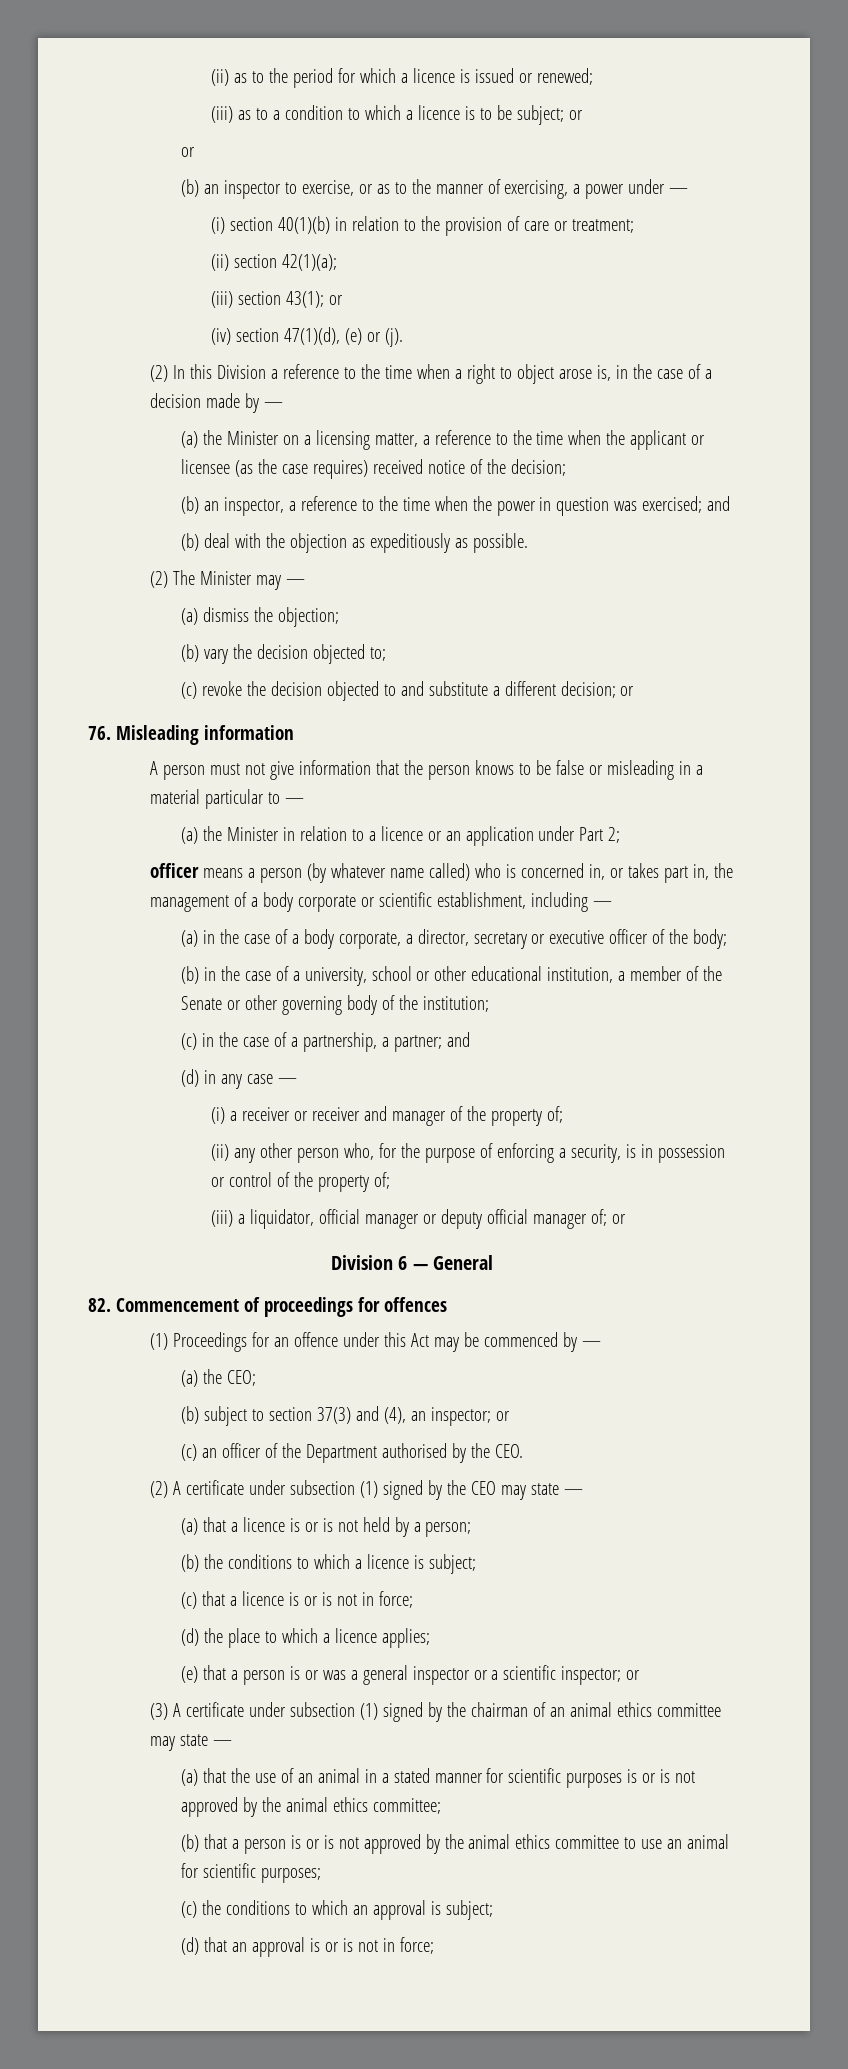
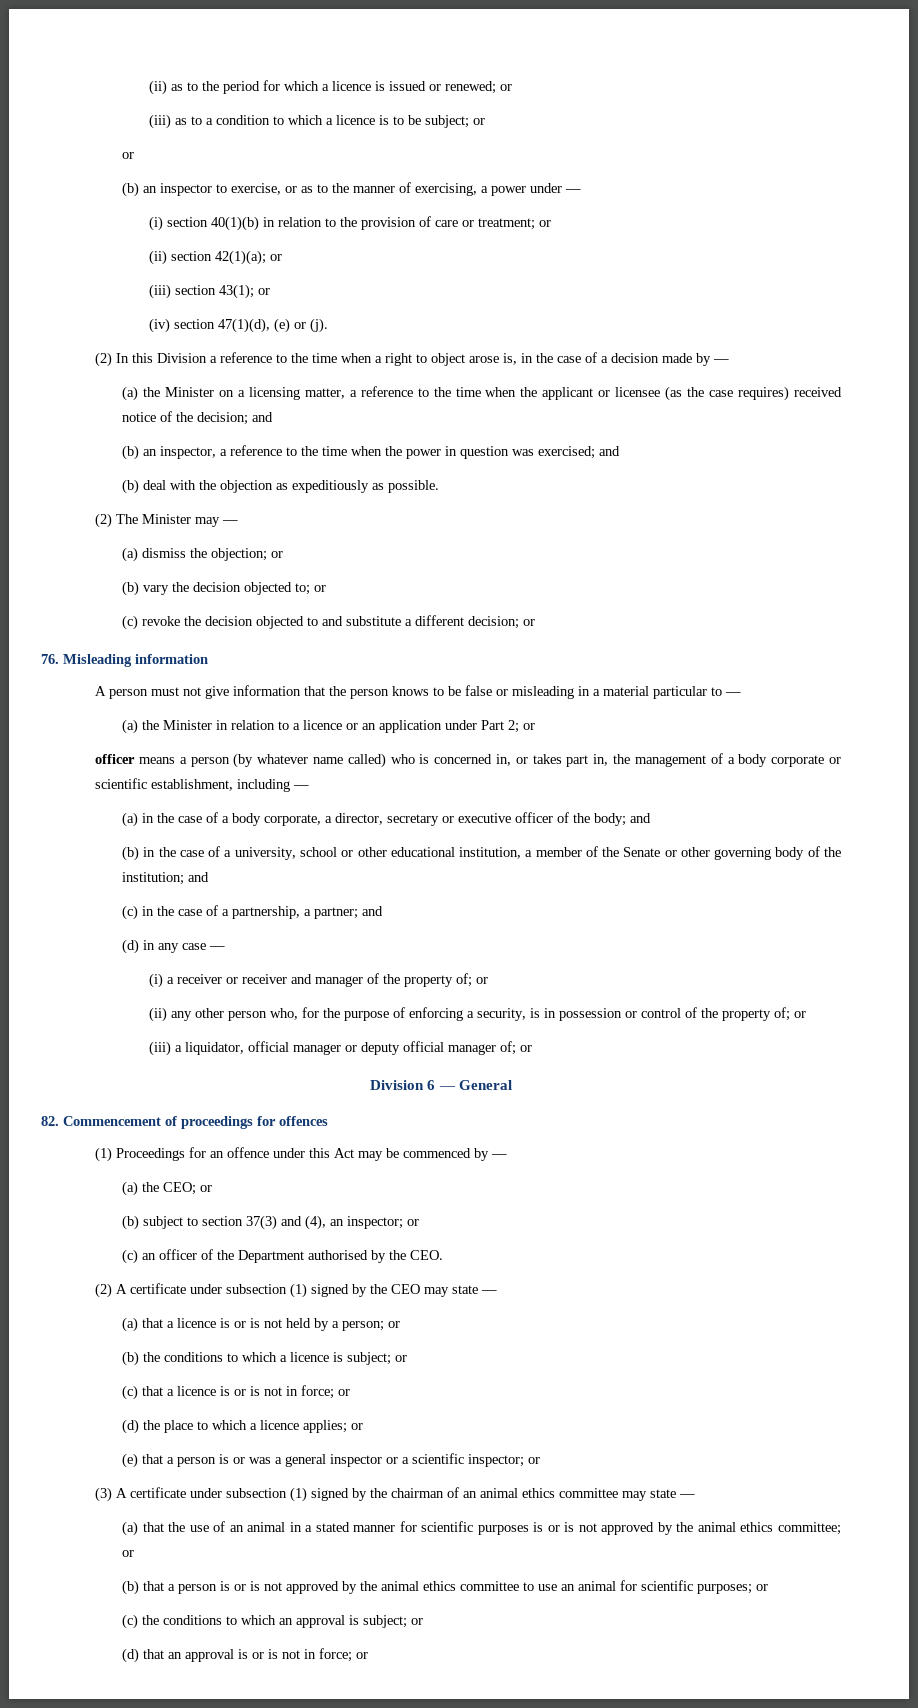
(594, 76) none -> [500,84,513,91] or
(635, 226) none -> [539,220,552,227] or
(338, 262) none -> [270,254,283,261] or
(566, 467) none -> [252,412,274,422] and
(339, 617) none -> [271,551,284,558] or
(386, 654) none -> [314,585,327,592] or
(621, 835) none -> [523,723,536,730] or
(728, 939) none -> [630,813,652,823] and
(489, 1004) none -> [188,872,210,882] and
(564, 1114) none -> [476,977,489,984] or
(391, 1180) none -> [794,1011,807,1018] or
(256, 1378) none -> [200,1185,213,1192] or
(472, 1529) none -> [388,1321,401,1328] or
(476, 1564) none -> [395,1355,408,1362] or
(413, 1599) none -> [338,1389,351,1396] or
(430, 1638) none -> [351,1423,364,1430] or
(441, 1806) none -> [122,1550,135,1557] or
(321, 1875) none -> [756,1584,769,1591] or
(493, 1910) none -> [411,1618,424,1625] or
(434, 1945) none -> [356,1652,369,1659] or

